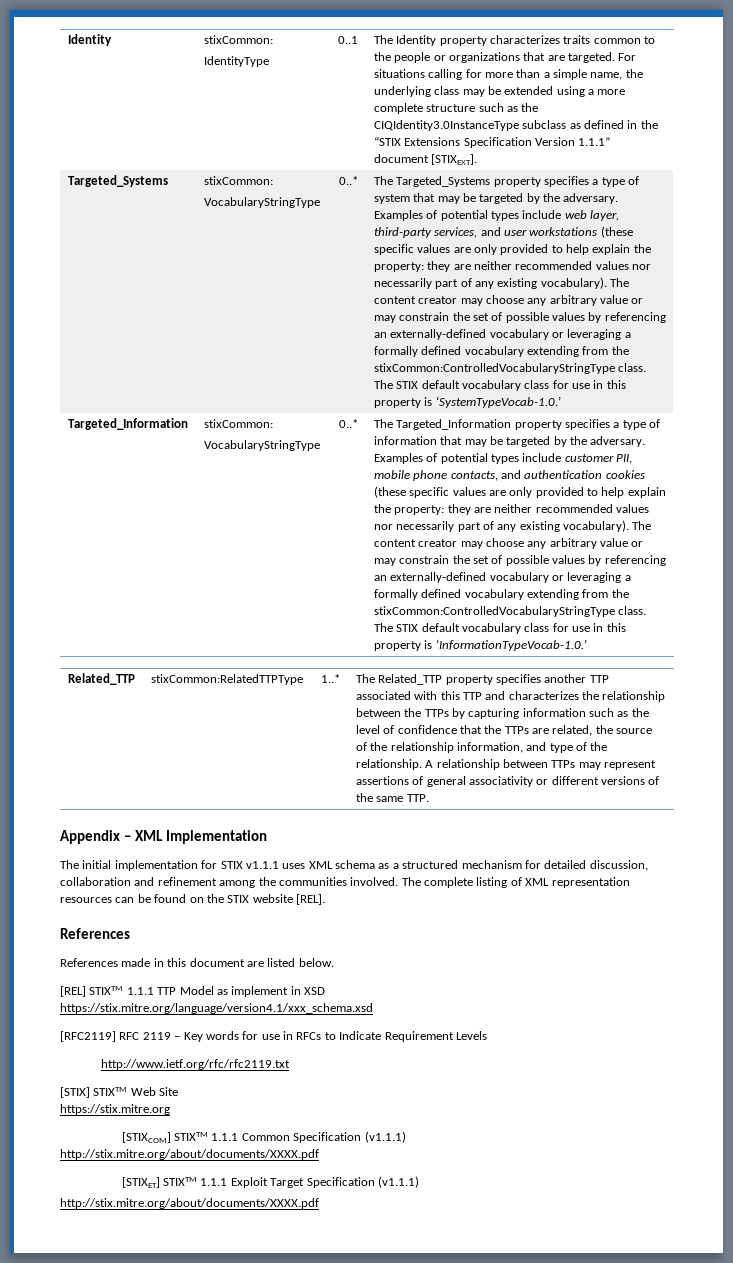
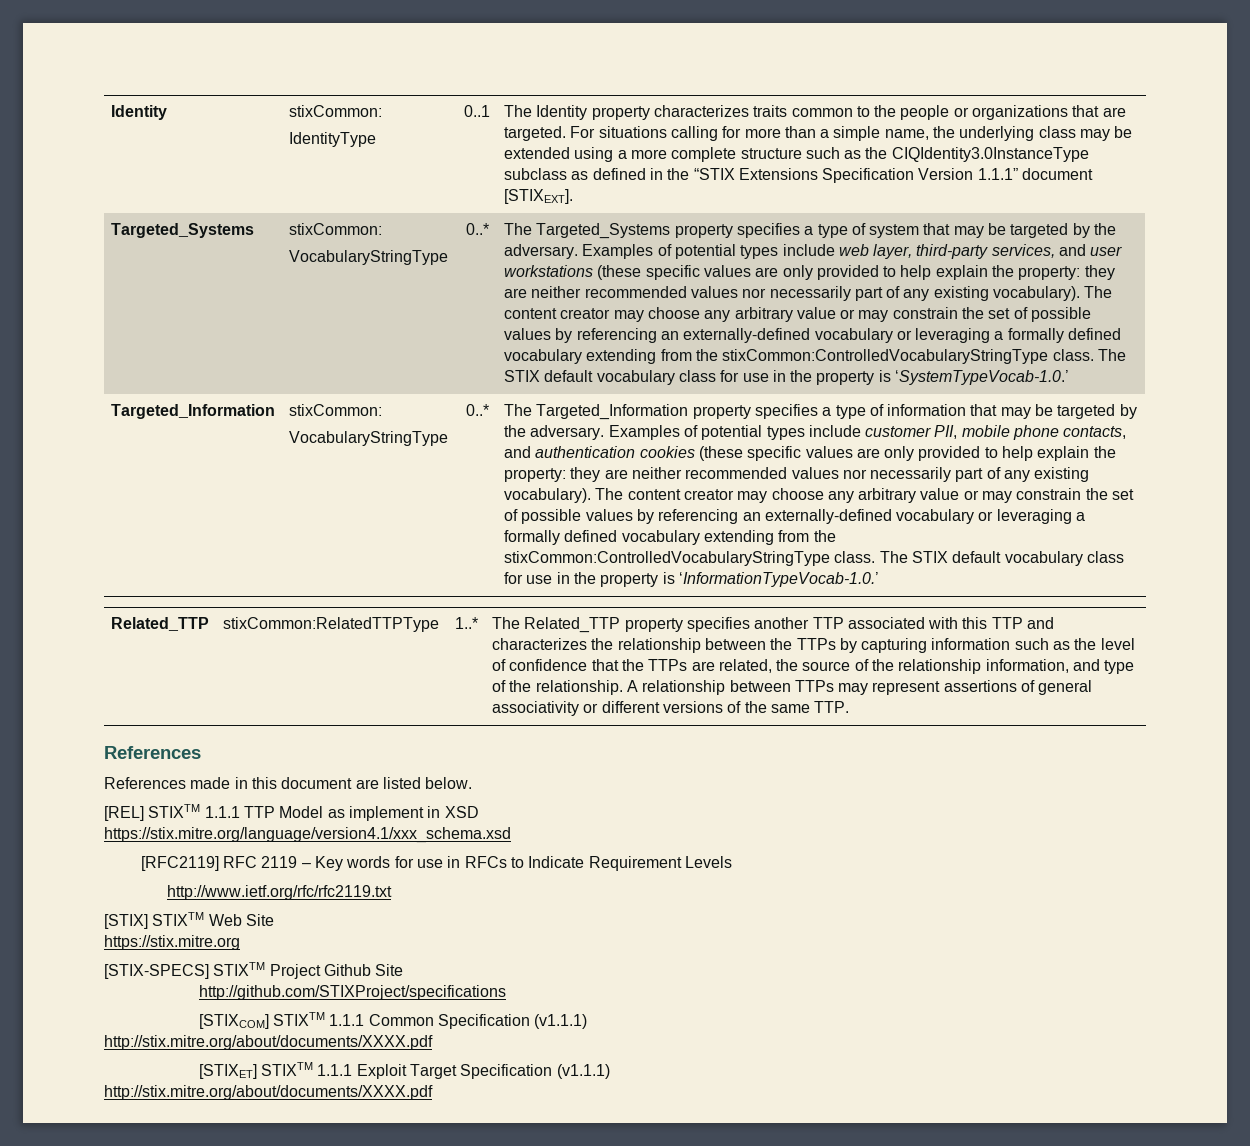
[606,380,626,389] this -> [790,370,813,382] the
[606,623,626,632] this -> [573,572,596,584] the
[60,830,267,844] [60,860,648,871] [60,877,630,888] [60,894,325,905] // Appendix – XML Implementation // The initial implementation for STIX v1.1.1 uses XML schema as a structured mechanism for detailed discussion, collaboration and refinement among the communities involved. The complete listing of XML representation resources can be found on the STIX website [REL]. -> (850, 707) none
(170, 1109) none -> [104,962,404,979] [198,985,506,1000] // [STIX-SPECS] STIXTM Project Github Site // http://github.com/STIXProject/specifications

